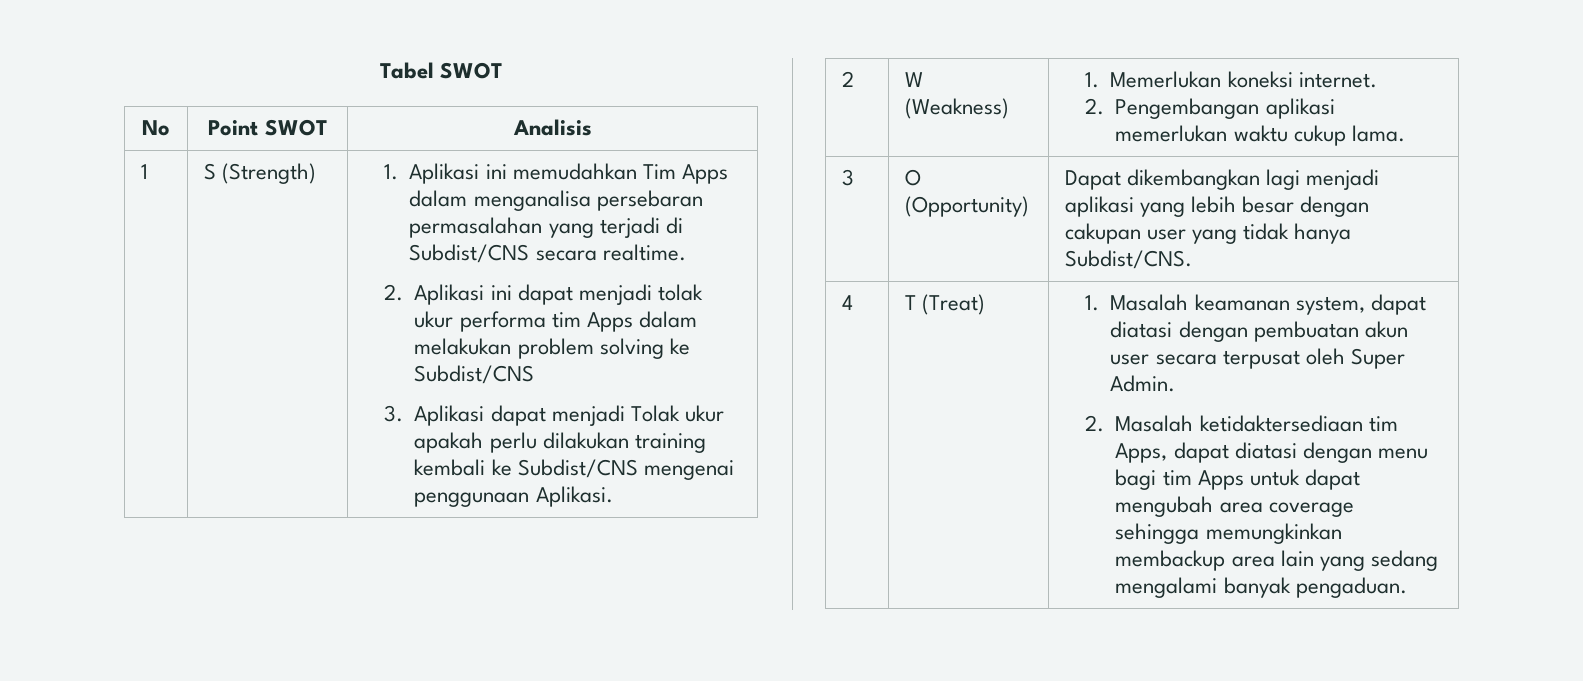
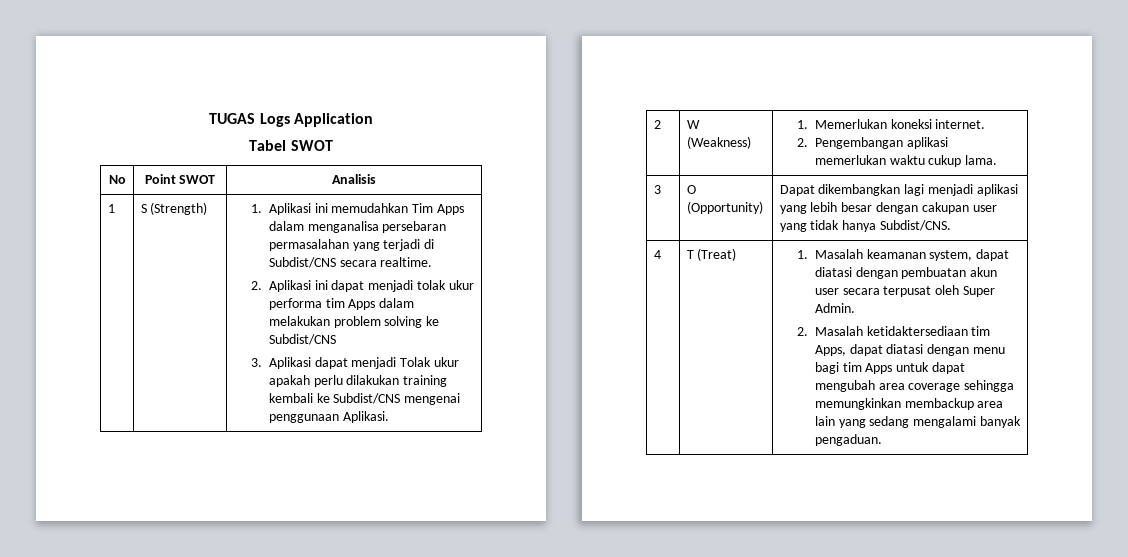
(379, 70) none -> [209,113,373,127] TUGAS Logs Application //

